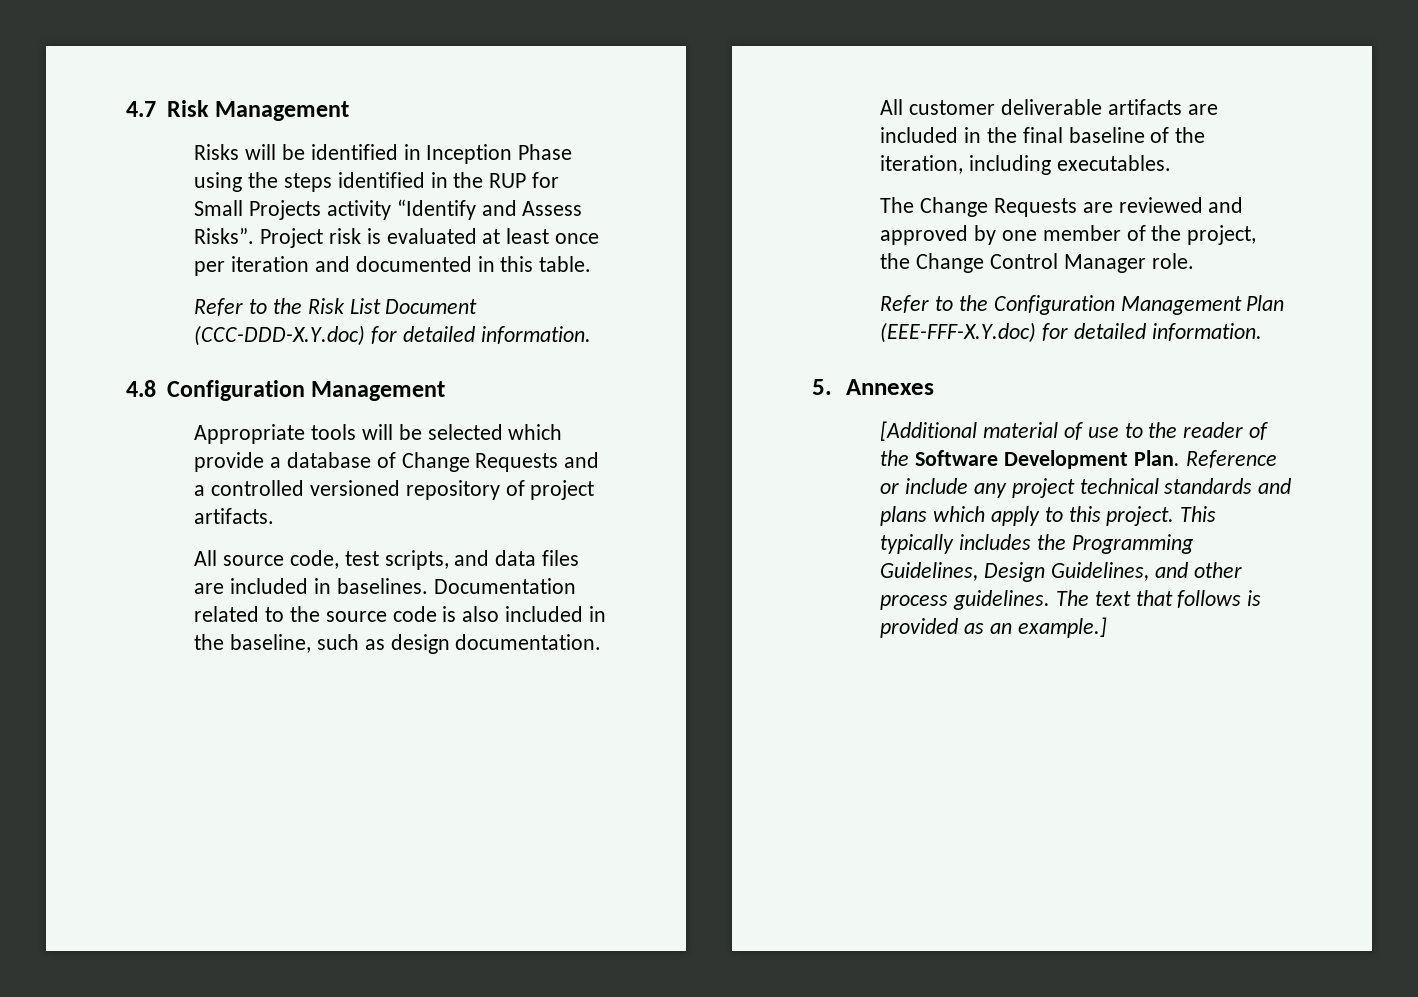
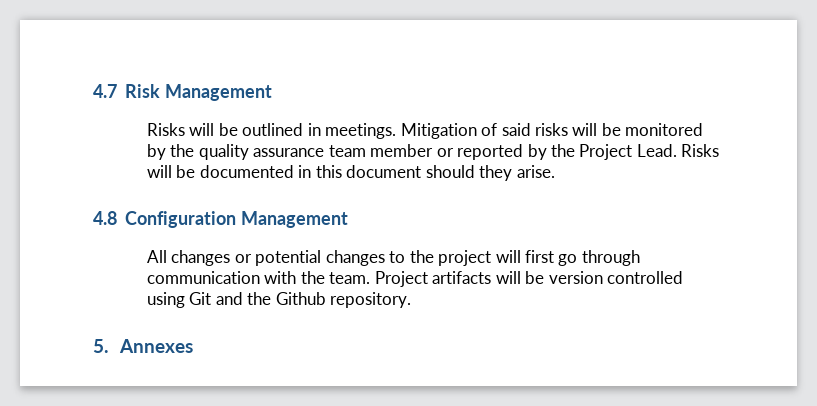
[310,144,573,164] [194,172,560,192] [194,199,583,220] [194,228,600,248] [194,256,592,276] [194,298,478,316] [194,325,591,346] [126,380,446,401] [194,424,563,444] [194,452,600,472] [194,480,595,500] [194,508,275,524] [194,550,580,570] [194,578,576,594] [194,606,606,622] [194,634,602,654] [880,99,1218,115] [880,127,1206,143] [880,155,1172,175] [880,197,1244,217] [880,225,1257,245] [880,253,1194,273] [880,295,1285,315] [880,322,1262,343] [812,379,935,395] [880,421,1269,441] [880,450,1277,469] [880,478,1292,498] [880,506,1217,526] [880,534,1194,554] [880,562,1242,582] [880,590,1262,610] [880,617,1107,638] identified in Inception Phase using the steps identified in the RUP for Small Projects activity “Identify and Assess Risks”. Project risk is evaluated at least once per iteration and documented in this table. // Refer to the Risk List Document (CCC-DDD-X.Y.doc) for detailed information. // 4.8 Configuration Management // Appropriate tools will be selected which provide a database of Change Requests and a controlled versioned repository of project artifacts. // All source code, test scripts, and data files are included in baselines. Documentation related to the source code is also included in the baseline, such as design documentation. All customer deliverable artifacts are included in the final baseline of the iteration, including executables. // The Change Requests are reviewed and approved by one member of the project, the Change Control Manager role. // Refer to the Configuration Management Plan (EEE-FFF-X.Y.doc) for detailed information. // 5. Annexes // [Additional material of use to the reader of the Software Development Plan. Reference or include any project technical standards and plans which apply to this project. This typically includes the Programming Guidelines, Design Guidelines, and other process guidelines. The text that follows is provided as an example.] -> [242,123,704,139] [146,144,720,160] [146,165,555,181] [93,211,349,228] [146,250,640,266] [146,271,683,287] [146,292,412,308] [93,339,193,353] outlined in meetings. Mitigation of said risks will be monitored by the quality assurance team member or reported by the Project Lead. Risks will be documented in this document should they arise. // 4.8 Configuration Management // All changes or potential changes to the project will first go through communication with the team. Project artifacts will be version controlled using Git and the Github repository. // 5. Annexes

